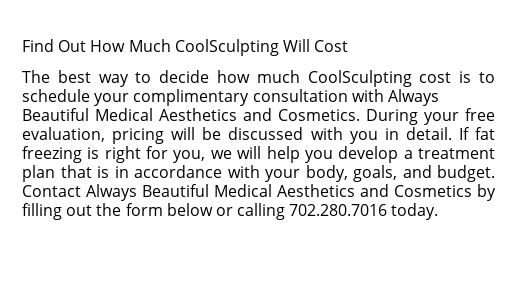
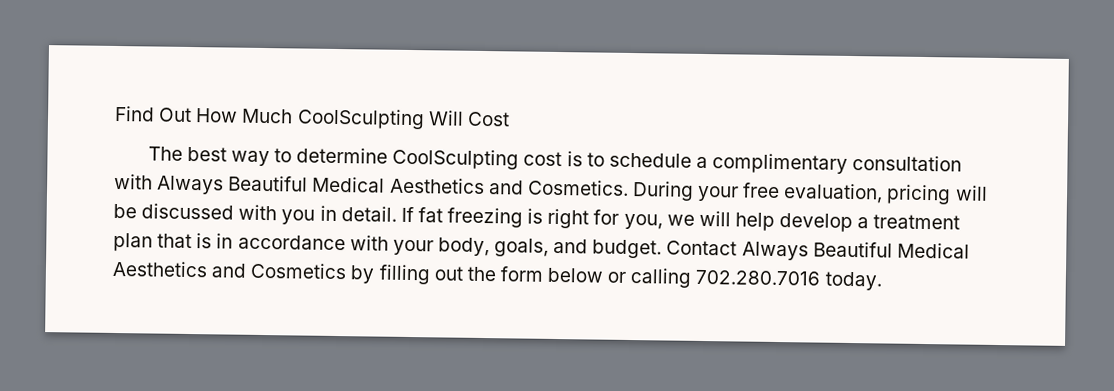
[159,70,300,83] decide how much -> [296,147,389,164] determine
[94,93,130,106] your -> [695,156,708,169] a
[304,150,333,163] you -> (775, 221) none

